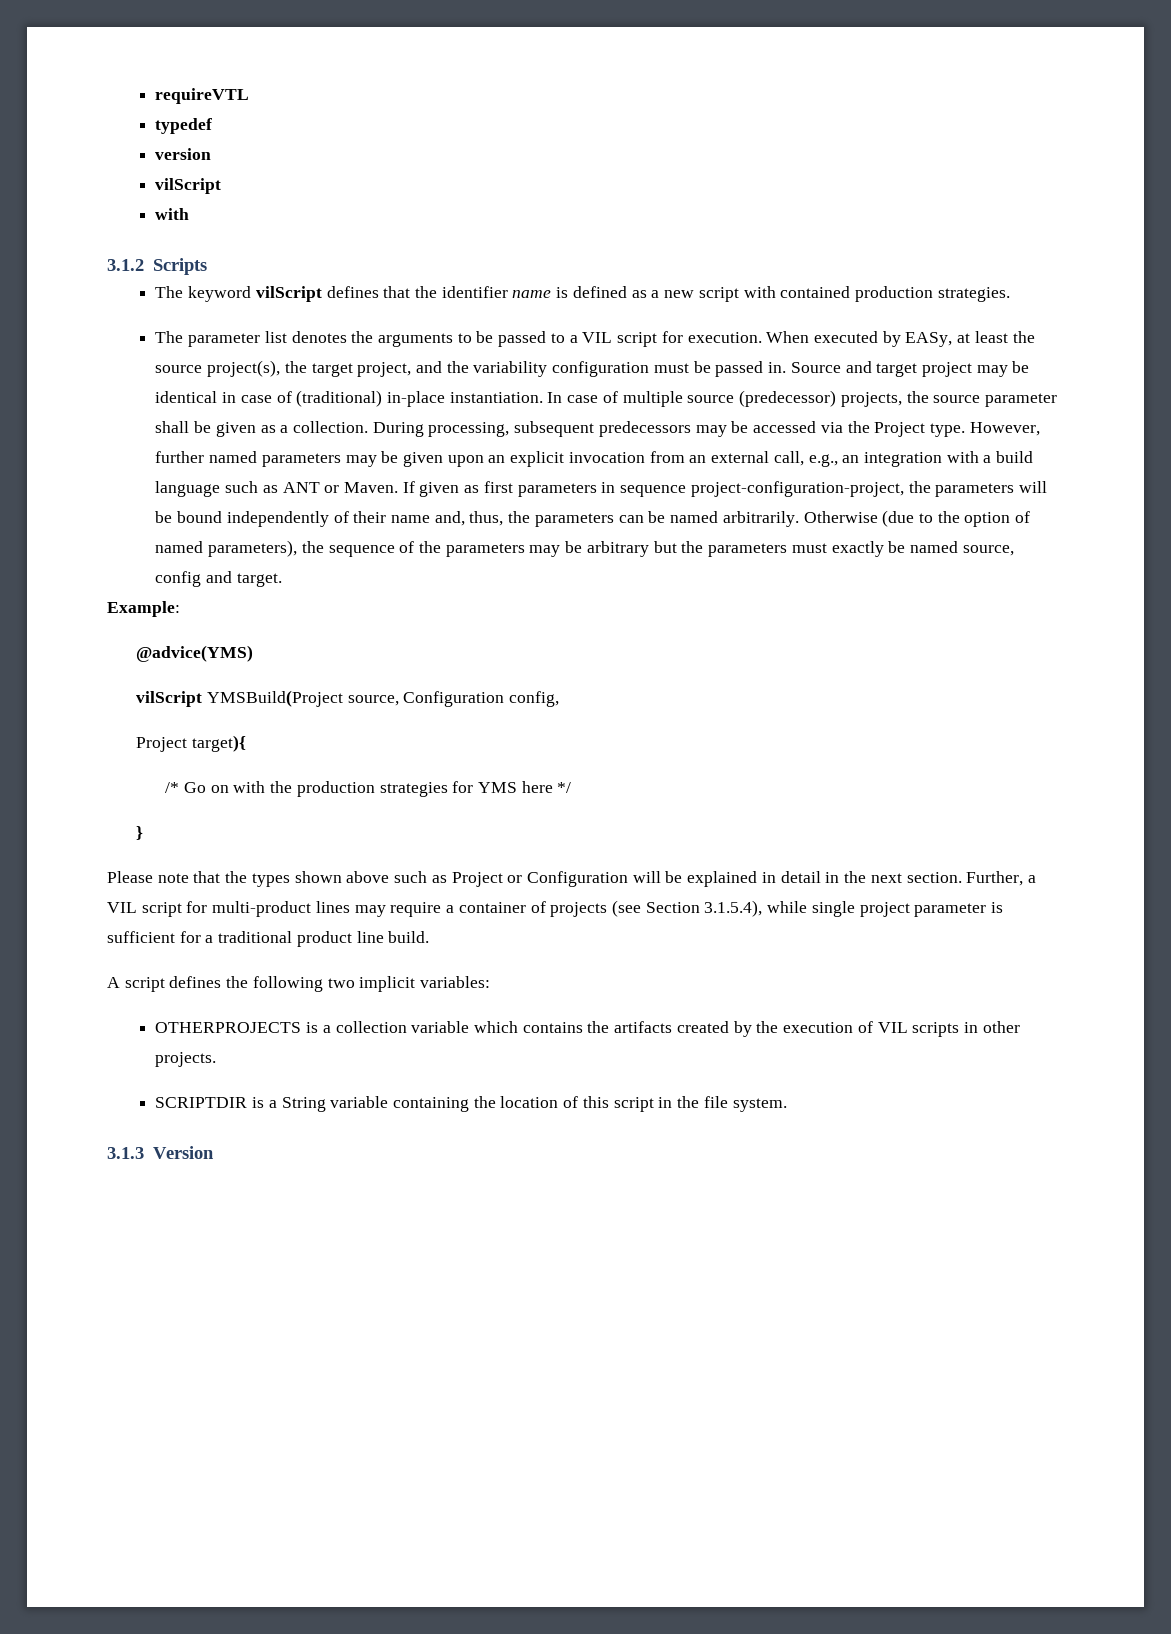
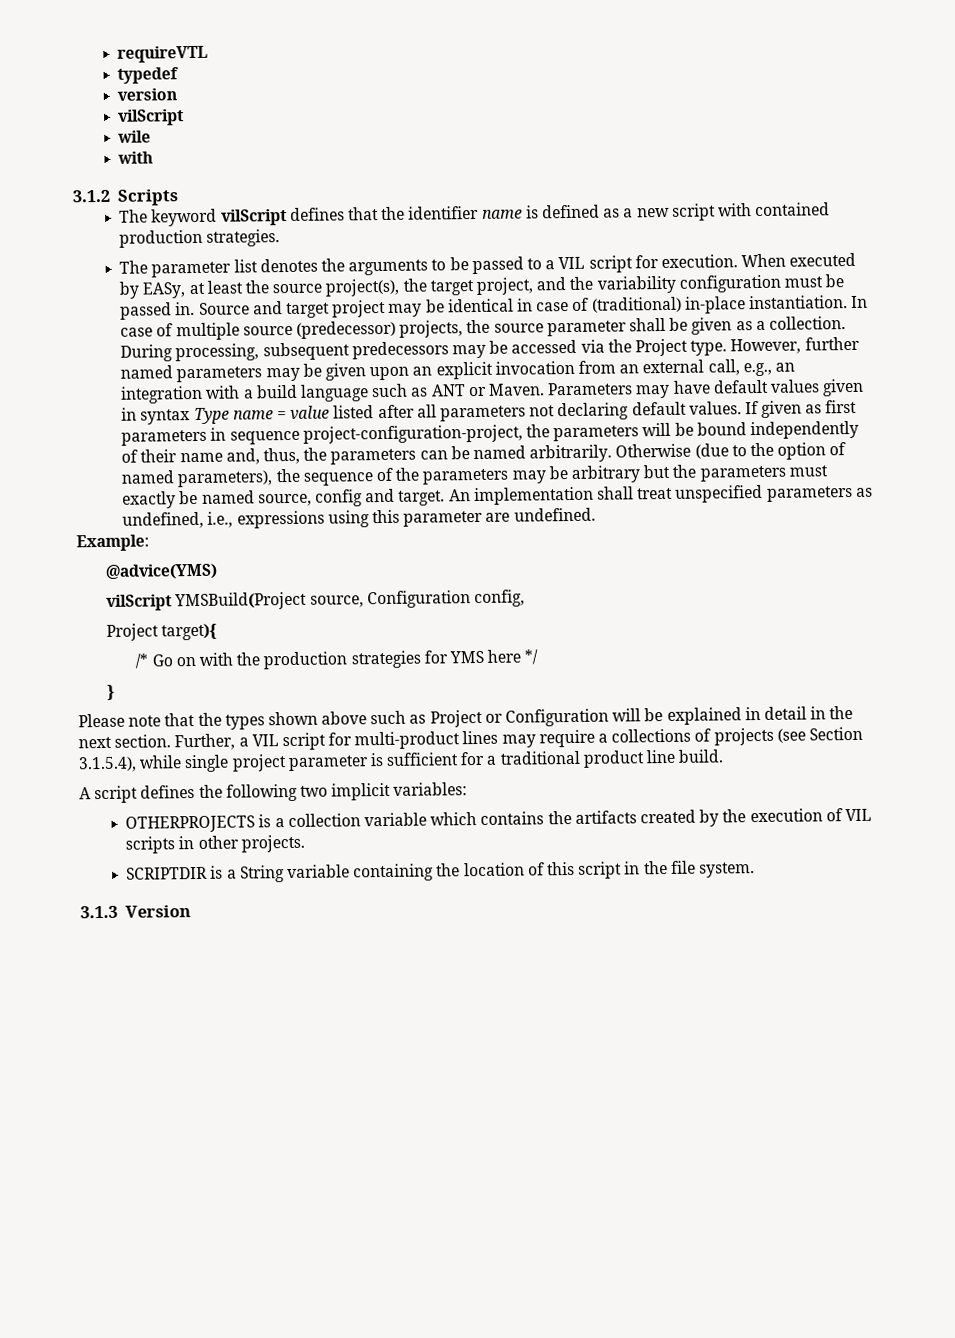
(222, 186) none -> [117,130,152,143] // wile
(398, 487) none -> [547,378,865,399] [121,401,742,425] Parameters may have default values given in syntax Type name = value listed after all parameters not declaring default values.
(282, 580) none -> [448,484,873,506] [122,507,596,529] An implementation shall treat unspecified parameters as undefined, i.e., expressions using this parameter are undefined.
[458,902,526,913] container -> [611,728,692,743] collections

